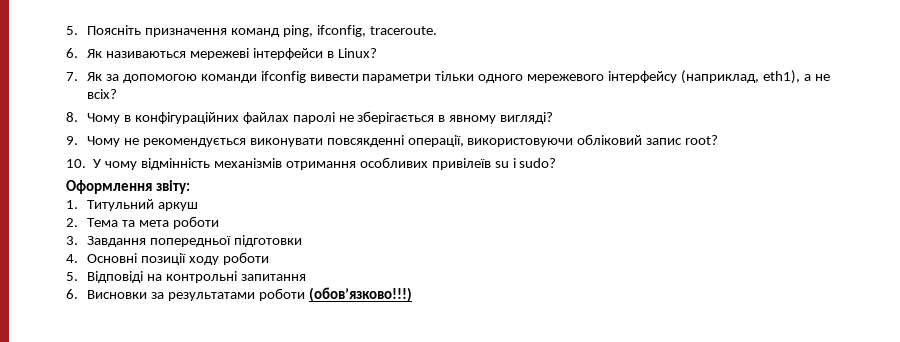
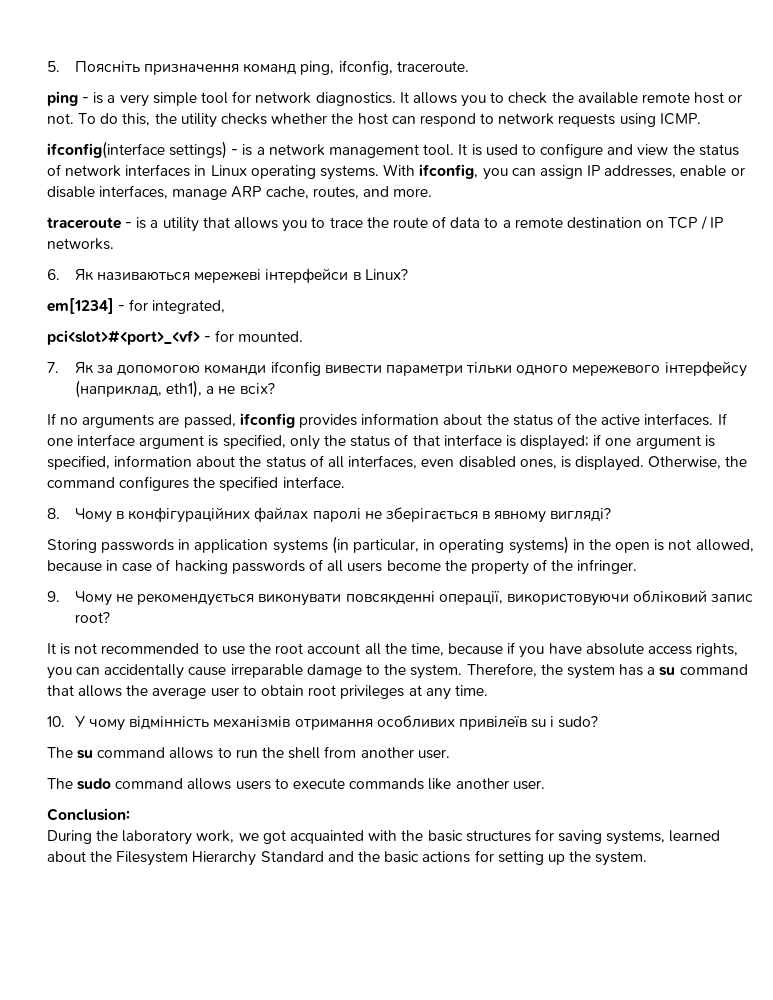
(437, 30) none -> [46,91,743,107] [46,113,701,128] [46,141,739,159] [46,164,745,180] [46,185,433,200] [46,216,723,232] [46,238,114,250] // ping - is a very simple tool for network diagnostics. It allows you to check the available remote host or not. To do this, the utility checks whether the host can respond to network requests using ICMP. // ifconfig(interface settings) - is a network management tool. It is used to configure and view the status of network interfaces in Linux operating systems. With ifconfig, you can assign IP addresses, enable or disable interfaces, manage ARP cache, routes, and more. // traceroute - is a utility that allows you to trace the route of data to a remote destination on TCP / IP networks.
(377, 53) none -> [46,298,226,314] [46,330,304,345] // em[1234] - for integrated, // pci<slot>#<port>_<vf> - for mounted.
(117, 94) none -> [46,413,727,428] [46,434,715,450] [46,455,748,471] [46,476,345,491] // If no arguments are passed, ifconfig provides information about the status of the active interfaces. If one interface argument is specified, only the status of that interface is displayed; if one argument is specified, information about the status of all interfaces, even disabled ones, is displayed. Otherwise, the command configures the specified interface.
(554, 118) none -> [46,536,754,554] [46,559,638,575] // Storing passwords in application systems (in particular, in operating systems) in the open is not allowed, because in case of hacking passwords of all users become the property of the infringer.
(719, 140) none -> [46,642,739,658] [46,663,748,679] [46,685,488,700] // It is not recommended to use the root account all the time, because if you have absolute access rights, you can accidentally cause irreparable damage to the system. Therefore, the system has a su command that allows the average user to obtain root privileges at any time.
[65,180,190,194] [65,199,198,211] [65,216,219,229] [65,235,302,247] [65,252,269,265] [65,271,306,283] [65,287,412,302] Оформлення звіту: // 1. Титульний аркуш // 2. Тема та мета роботи // 3. Завдання попередньої підготовки // 4. Основні позиції ходу роботи // 5. Відповіді на контрольні запитання // 6. Висновки за результатами роботи (обов’язково!!!) -> [46,746,450,759] [46,778,545,790] [46,808,130,821] [46,829,721,845] [46,850,648,866] The su command allows to run the shell from another user. // The sudo command allows users to execute commands like another user. // Conclusion: // During the laboratory work, we got acquainted with the basic structures for saving systems, learned about the Filesystem Hierarchy Standard and the basic actions for setting up the system.

